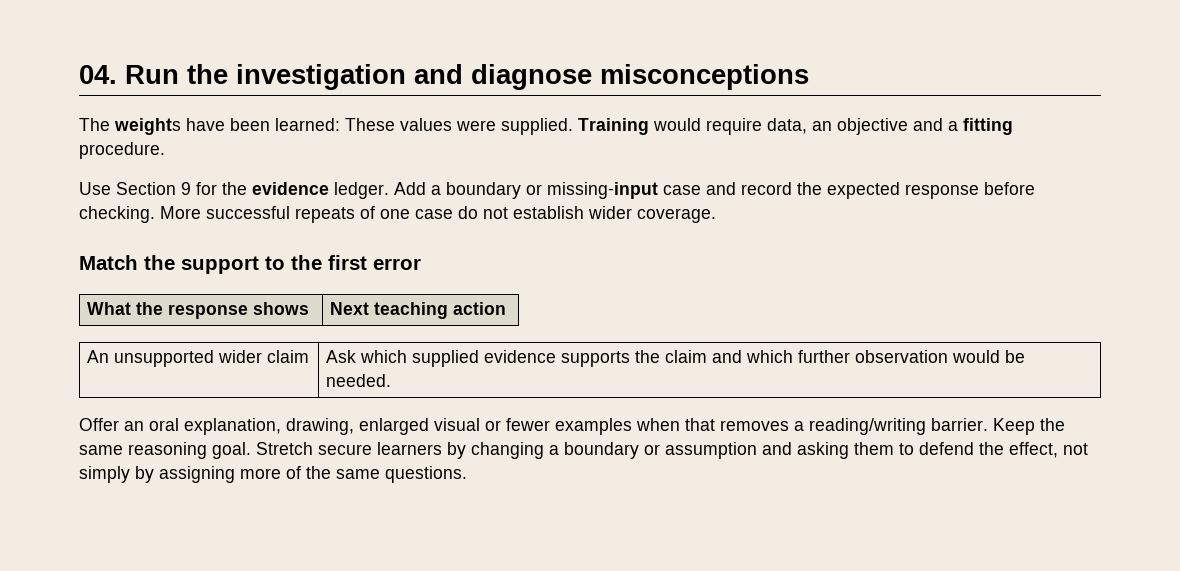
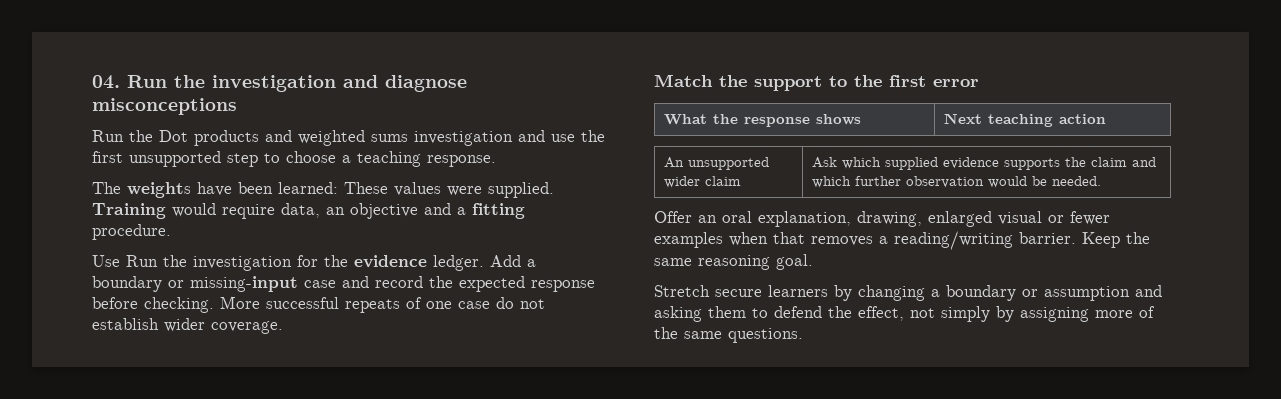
(809, 77) none -> [92,130,605,146] [92,151,496,167] // Run the Dot products and weighted sums investigation and use the first unsupported step to choose a teaching response.
[116,182,191,195] Section 9 -> [126,255,292,271] Run the investigation
(251, 450) none -> (813, 262) //

